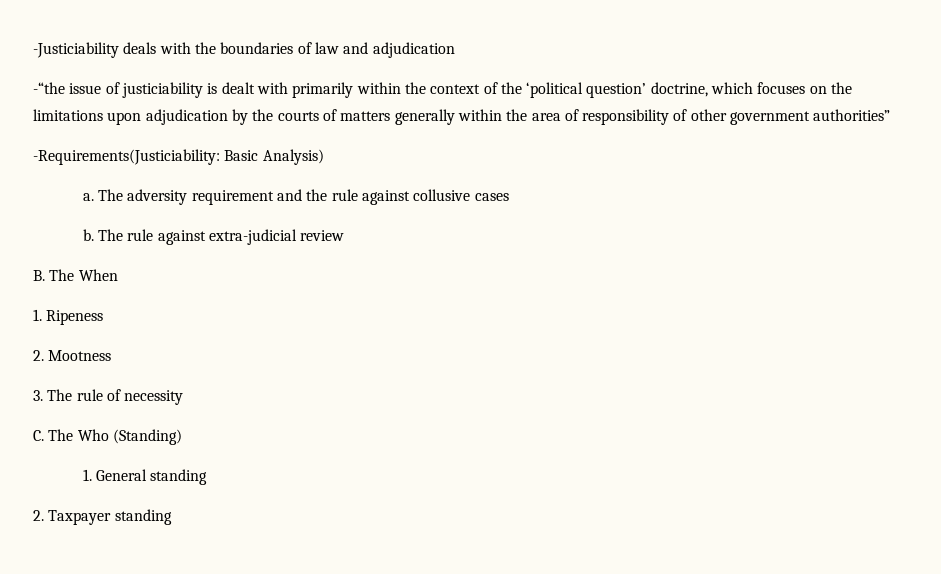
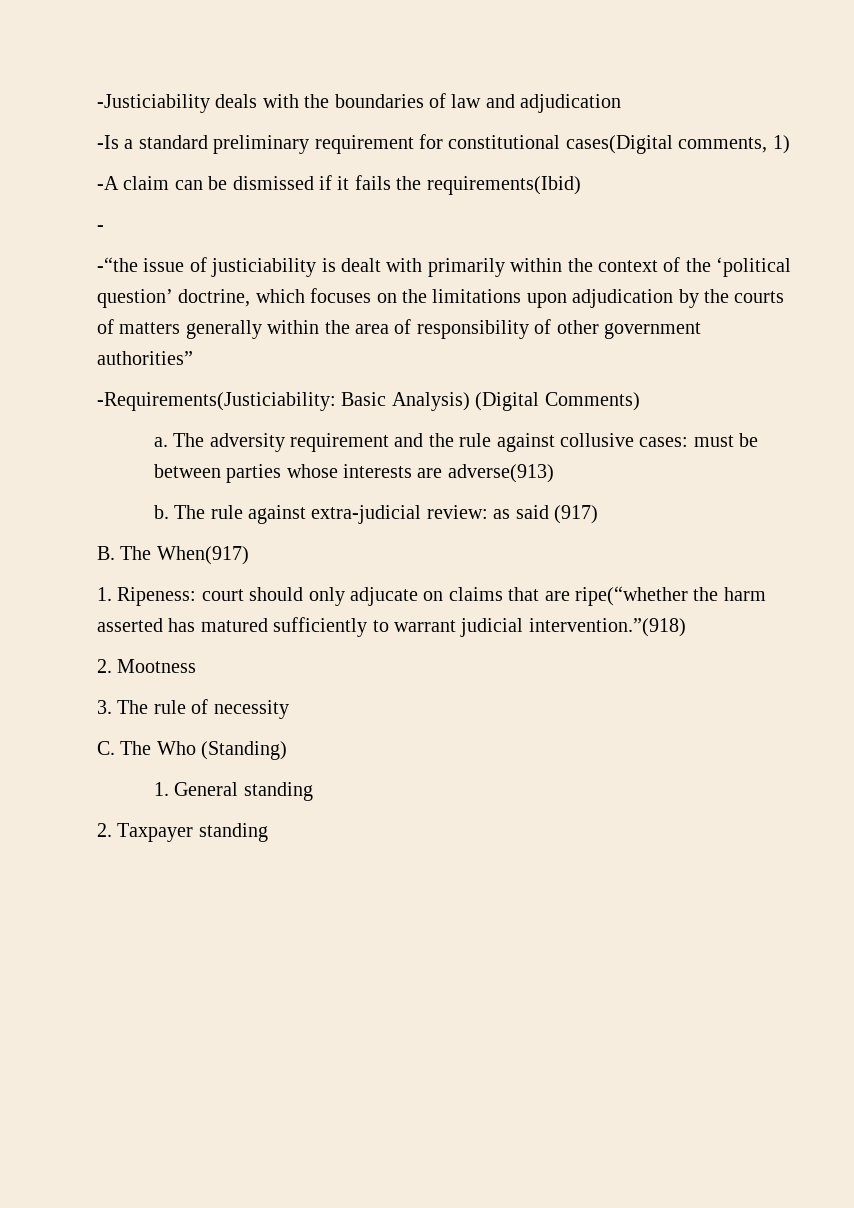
(455, 50) none -> [97,134,790,154] [97,175,581,195] [97,225,104,231] // -Is a standard preliminary requirement for constitutional cases(Digital comments, 1) // -A claim can be dismissed if it fails the requirements(Ibid) // -
(324, 157) none -> [475,392,640,411] (Digital Comments)
[474,193,509,201] cases -> [639,433,759,447] [153,464,554,483] cases: must be between parties whose interests are adverse(913)
[300,230,345,241] review -> [426,505,598,524] review: as said (917)
[78,269,118,281] [33,309,104,325] When // 1. Ripeness -> [156,546,249,565] [97,586,766,606] [97,617,686,637] When(917) // 1. Ripeness: court should only adjucate on claims that are ripe(“whether the harm asserted has matured sufficiently to warrant judicial intervention.”(918)

